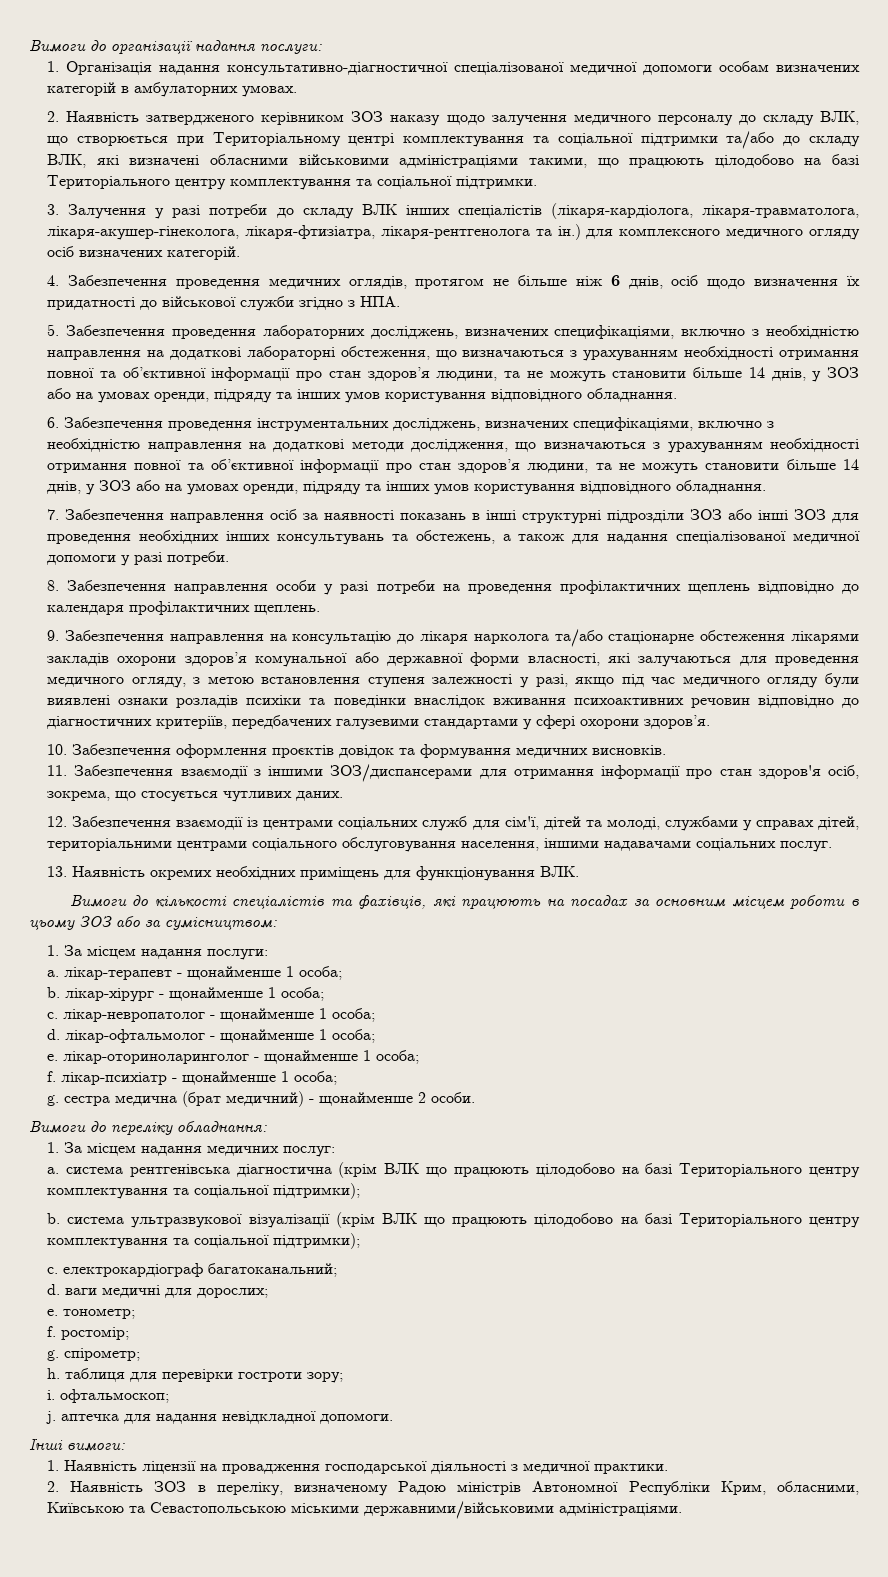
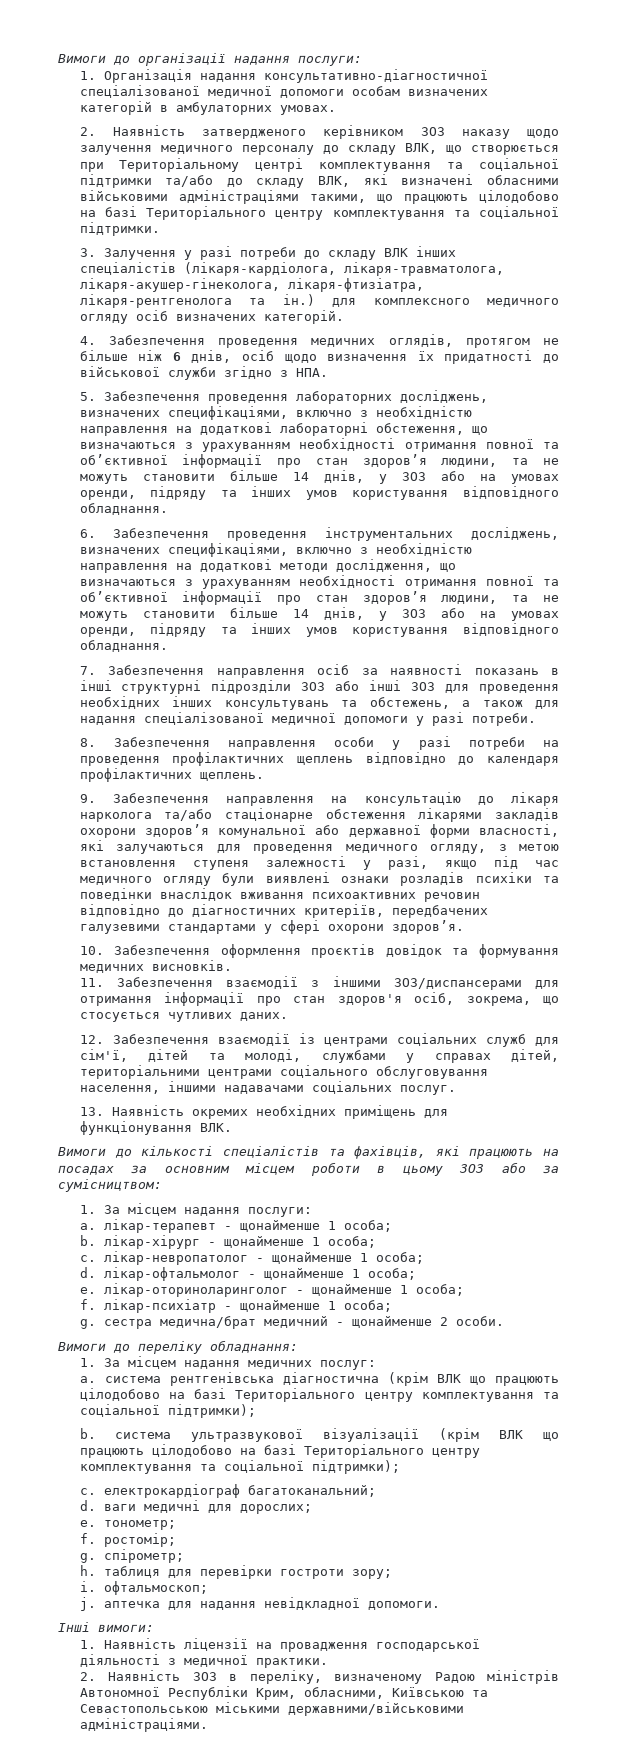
[115,1091,305,1107] медична (брат медичний) -> [159,1316,328,1329] медична/брат медичний

